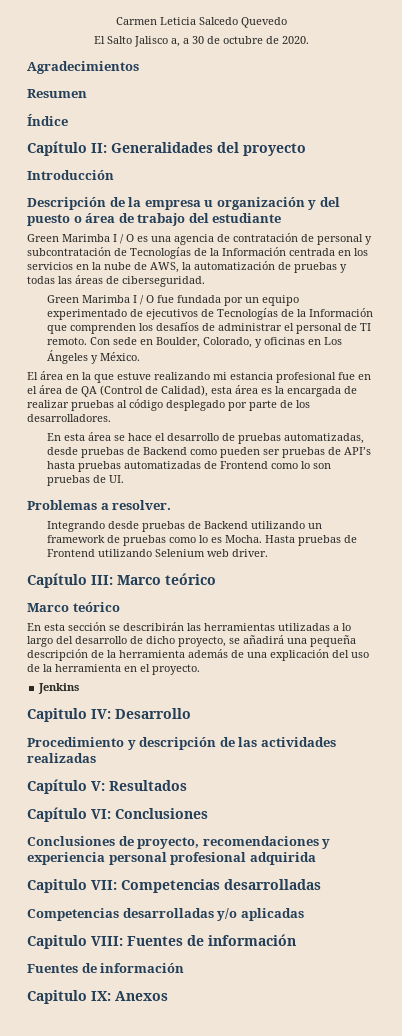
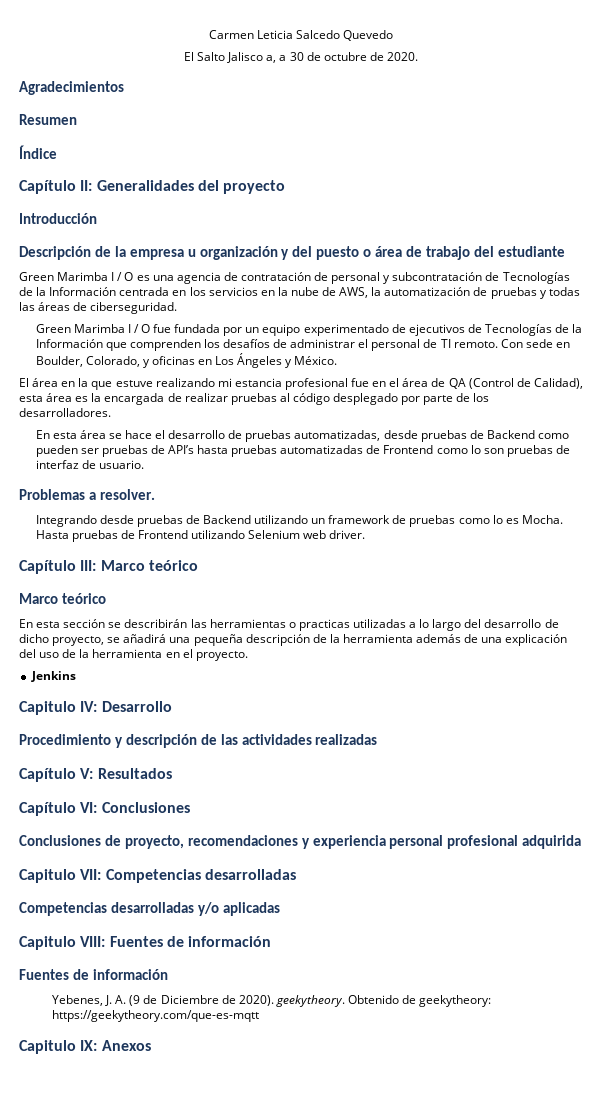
[108,475,124,483] UI. -> [35,460,144,469] interfaz de usuario.
(275, 627) none -> [288,619,350,631] o practicas
(185, 968) none -> [52,995,492,1007] [52,1010,260,1022] // Yebenes, J. A. (9 de Diciembre de 2020). geekytheory. Obtenido de geekytheory: https://geekytheory.com/que-es-mqtt

